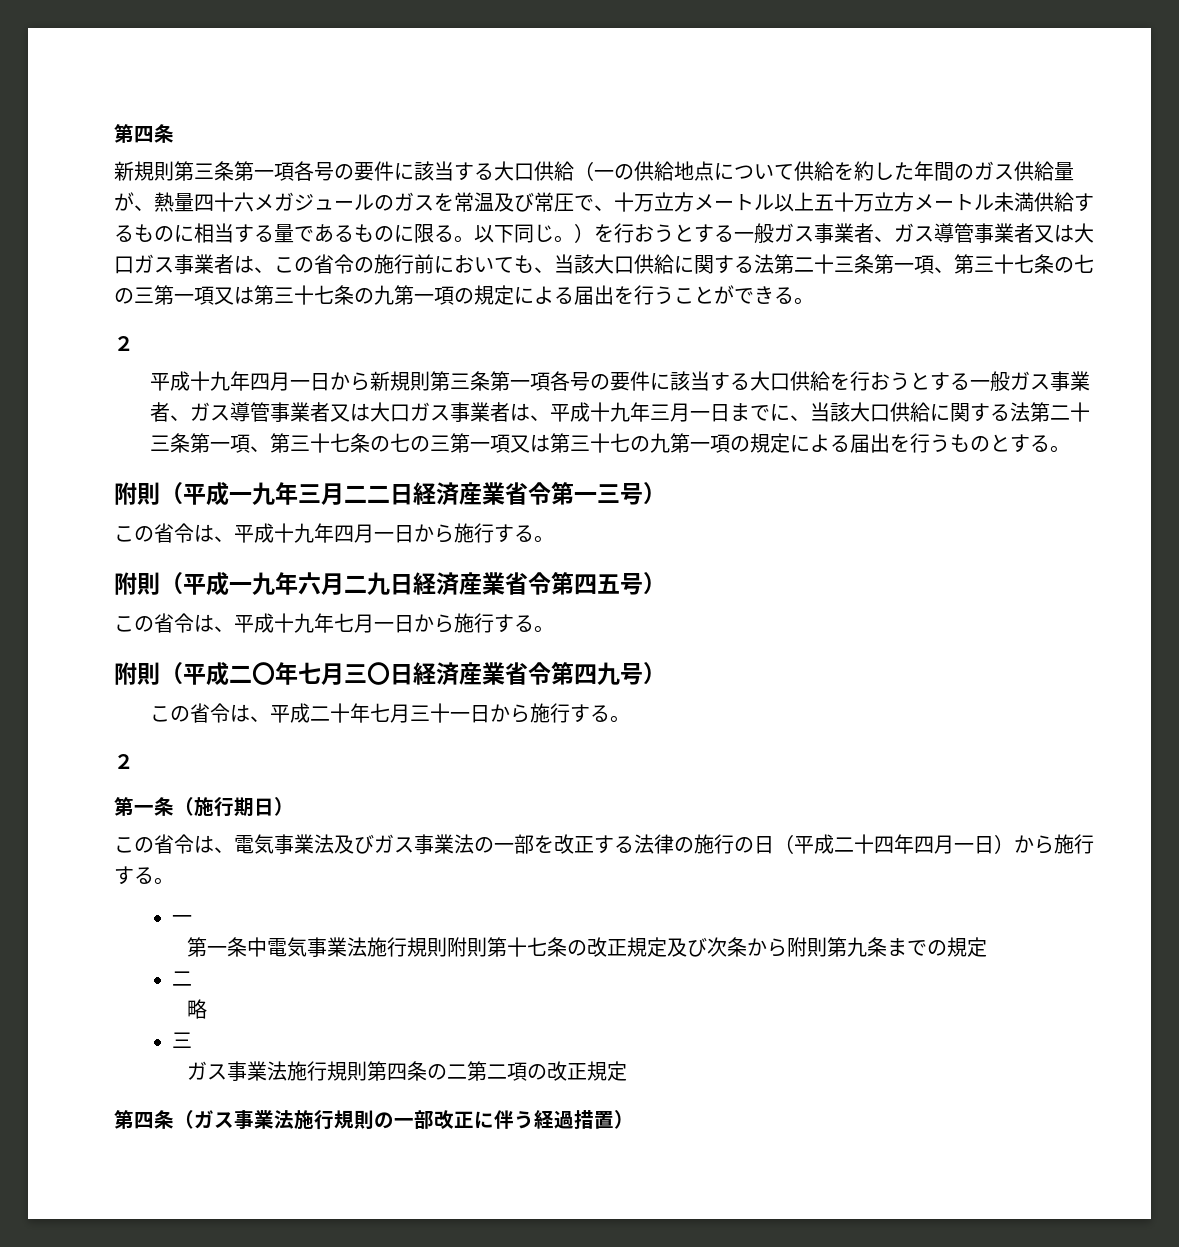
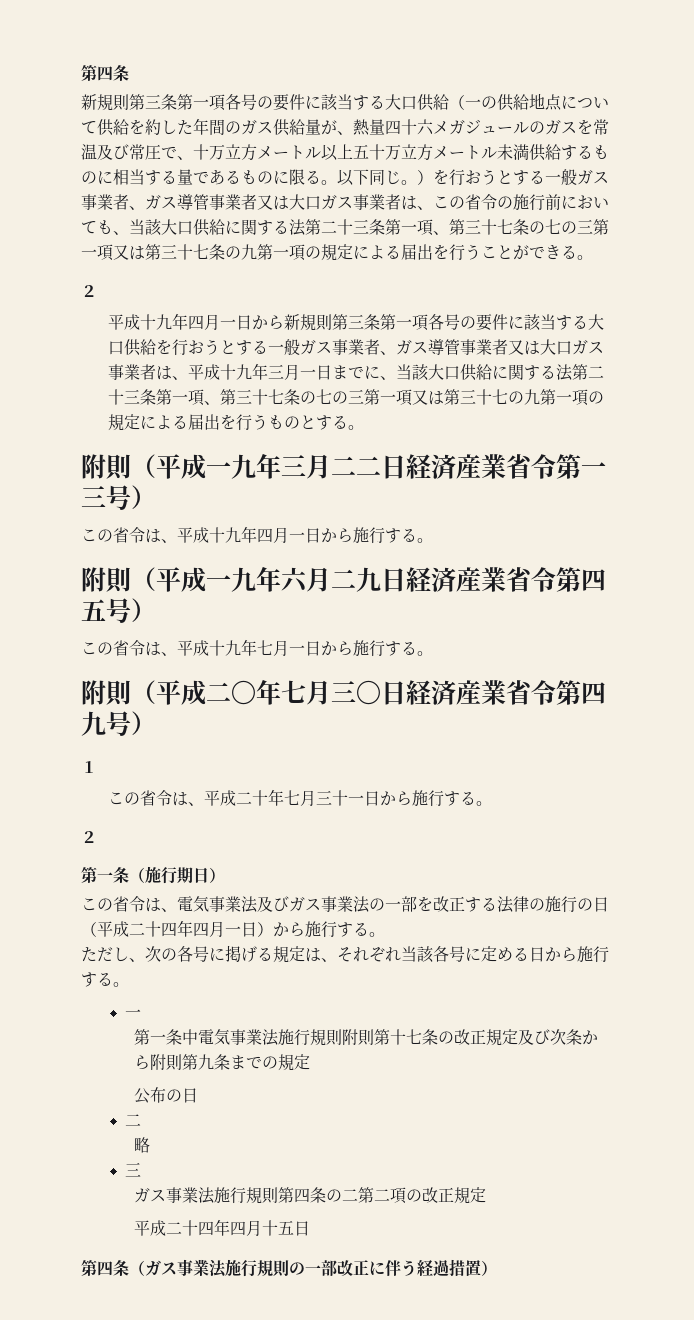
(666, 673) none -> [81,761,97,773] // １
(174, 881) none -> [81,945,609,963] [81,972,129,987] // ただし、次の各号に掲げる規定は、それぞれ当該各号に定める日から施行する。
(987, 947) none -> [134,1087,199,1104] // 公布の日
(627, 1071) none -> [134,1219,311,1236] // 平成二十四年四月十五日

